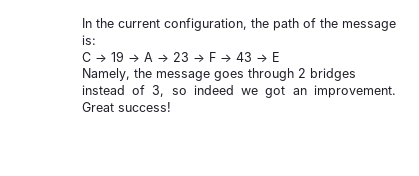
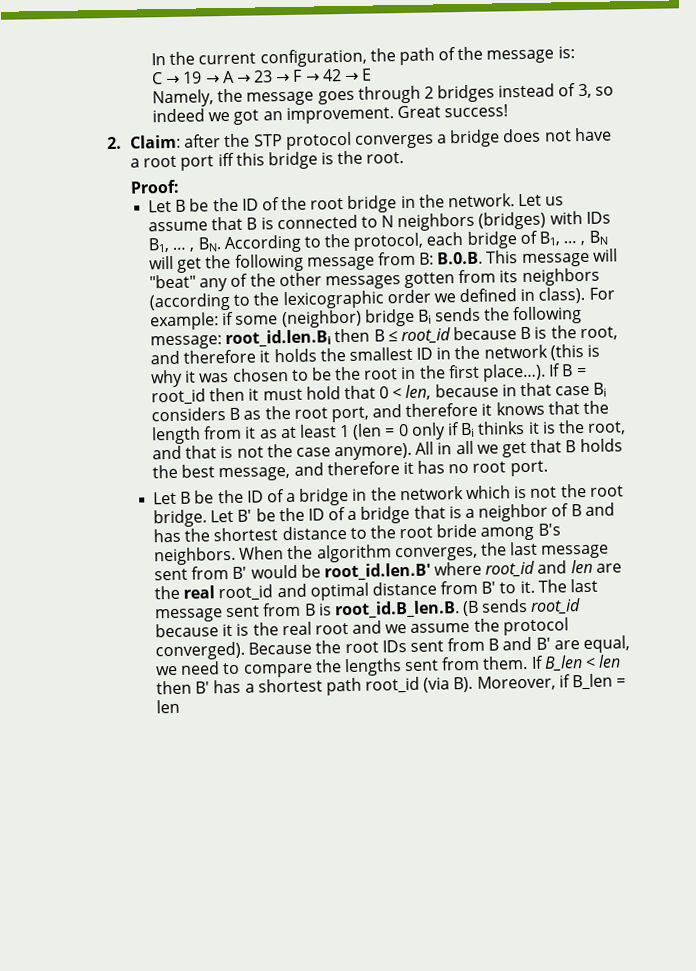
[235,52,252,62] 43 -> [321,69,342,82] 42
(171, 107) none -> [106,127,612,151] [129,150,405,171] [129,179,180,194] [148,193,565,213] [148,210,611,232] [148,230,608,254] [149,248,618,273] [149,267,600,292] [149,286,615,312] [150,306,583,331] [150,325,618,350] [150,343,601,365] [151,363,587,388] [151,382,608,406] [151,400,610,423] [151,419,627,445] [152,438,623,461] [152,460,548,482] [153,483,624,506] [153,502,615,528] [153,523,561,543] [154,541,610,566] [154,559,622,581] [154,578,599,602] [155,598,582,623] [155,617,569,638] [155,635,631,661] [156,654,622,678] [156,673,627,696] [156,699,181,714] // 2. Claim: after the STP protocol converges a bridge does not have a root port iff this bridge is the root. // Proof: // Let B be the ID of the root bridge in the network. Let us assume that B is connected to N neighbors (bridges) with IDs B1, … , BN. According to the protocol, each bridge of B1, … , BN will get the following message from B: B.0.B. This message will "beat" any of the other messages gotten from its neighbors (according to the lexicographic order we defined in class). For example: if some (neighbor) bridge Bi sends the following message: root_id.len.Bi then B ≤ root_id because B is the root, and therefore it holds the smallest ID in the network (this is why it was chosen to be the root in the first place…). If B = root_id then it must hold that 0 < len, because in that case Bi considers B as the root port, and therefore it knows that the length from it as at least 1 (len = 0 only if Bi thinks it is the root, and that is not the case anymore). All in all we get that B holds the best message, and therefore it has no root port. // Let B be the ID of a bridge in the network which is not the root bridge. Let B' be the ID of a bridge that is a neighbor of B and has the shortest distance to the root bride among B's neighbors. When the algorithm converges, the last message sent from B' would be root_id.len.B' where root_id and len are the real root_id and optimal distance from B' to it. The last message sent from B is root_id.B_len.B. (B sends root_id because it is the real root and we assume the protocol converged). Because the root IDs sent from B and B' are equal, we need to compare the lengths sent from them. If B_len < len then B' has a shortest path root_id (via B). Moreover, if B_len = len

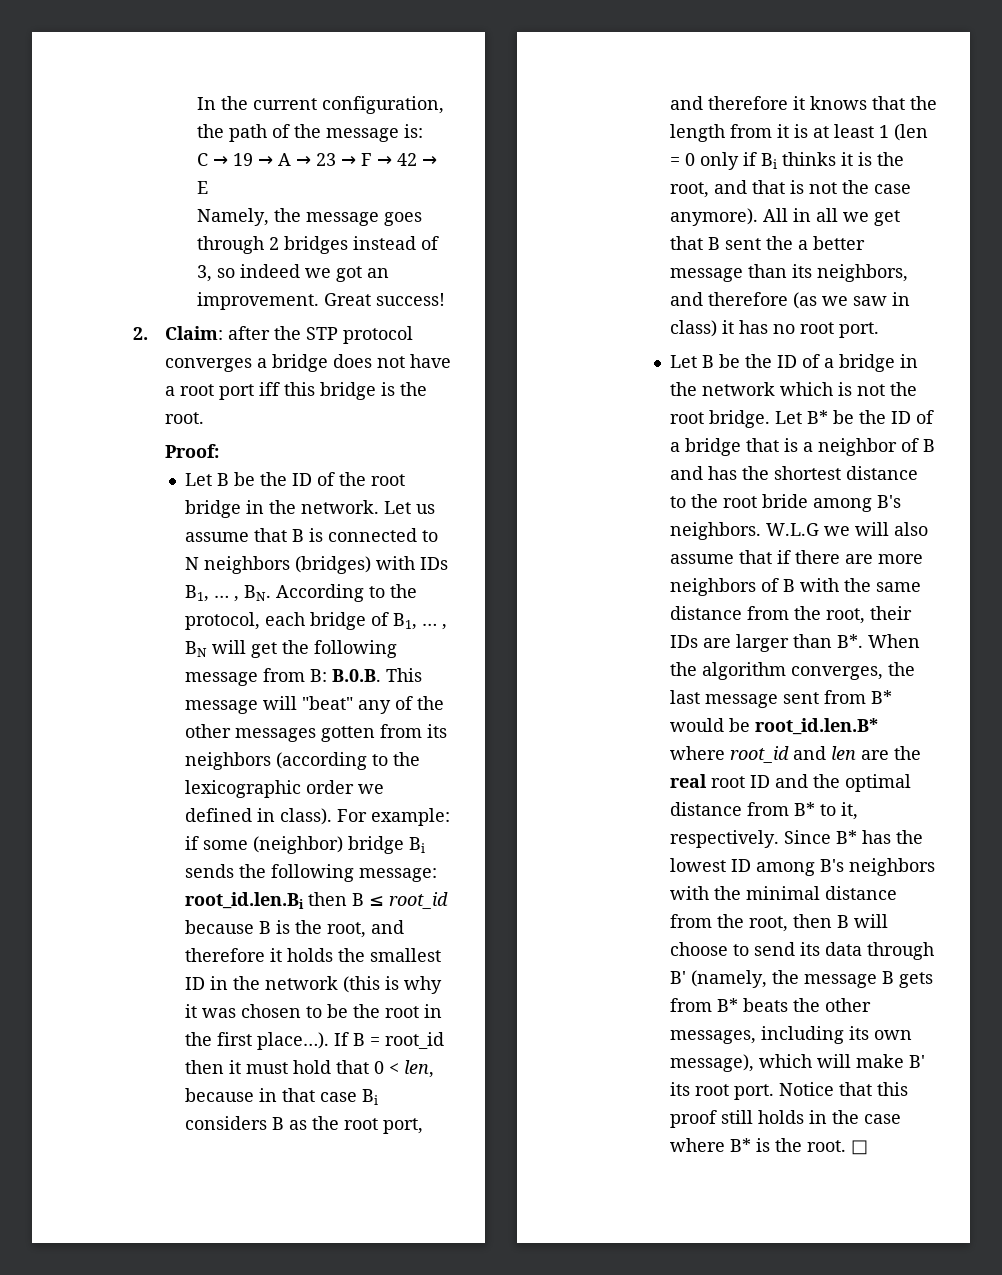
[259,429,278,439] as -> [793,124,808,138] is
[579,438,623,453] [152,461,400,482] holds the best message, and therefore -> [724,236,865,250] [669,264,908,282] [669,292,910,309] [669,320,717,337] sent the a better message than its neighbors, and therefore (as we saw in class)
[237,509,253,522] B' -> [806,410,828,424] B*
(237, 556) none -> [765,522,928,536] [669,550,923,564] [669,578,921,596] [669,606,912,624] [669,634,863,652] W.L.G we will also assume that if there are more neighbors of B with the same distance from the root, their IDs are larger than B*.
[232,566,248,579] B' -> [870,690,892,704] B*
[323,562,431,581] root_id.len.B' -> [754,718,878,735] root_id.len.B*
[218,578,599,602] [155,598,582,623] [155,617,569,638] [155,635,631,661] [156,654,622,678] [156,673,627,696] [156,699,181,714] root_id and optimal distance from B' to it. The last message sent from B is root_id.B_len.B. (B sends root_id because it is the real root and we assume the protocol converged). Because the root IDs sent from B and B' are equal, we need to compare the lengths sent from them. If B_len < len then B' has a shortest path root_id (via B). Moreover, if B_len = len -> [710,774,911,792] [669,802,858,820] [669,830,923,848] [669,858,935,876] [669,886,897,900] [669,914,888,932] [669,942,934,960] [669,970,933,988] [669,998,871,1012] [669,1026,912,1044] [669,1054,925,1072] [669,1082,908,1100] [669,1110,901,1128] [669,1138,868,1155] root ID and the optimal distance from B* to it, respectively. Since B* has the lowest ID among B's neighbors with the minimal distance from the root, then B will choose to send its data through B' (namely, the message B gets from B* beats the other messages, including its own message), which will make B' its root port. Notice that this proof still holds in the case where B* is the root. □

